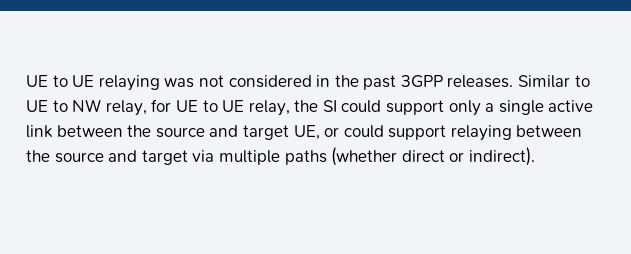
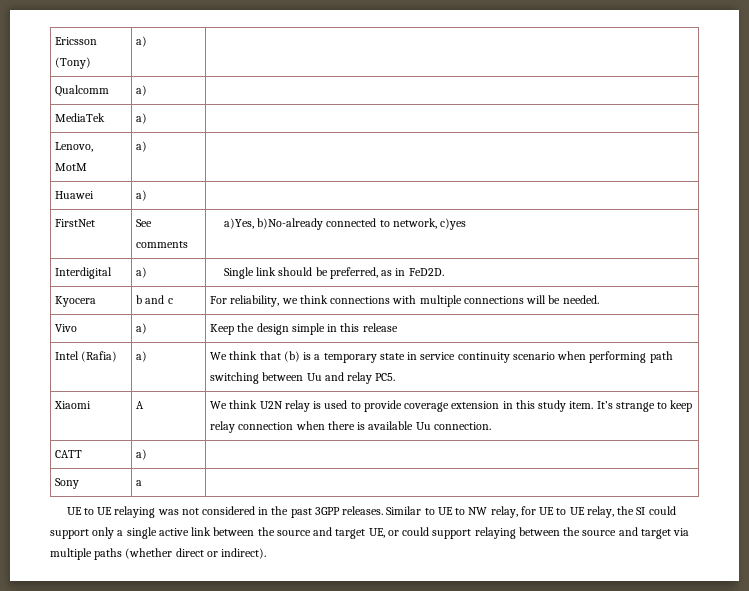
(26, 81) none -> [55,37,98,45] [55,57,92,69] [136,36,148,47] [55,85,110,97] [136,85,148,96] [55,113,106,122] [136,113,148,124] [55,142,94,152] [55,163,88,171] [136,141,148,152] [55,191,95,199] [136,190,148,201] [55,219,96,227] [136,219,153,227] [136,241,189,248] [223,218,467,230] [55,267,113,279] [136,267,148,278] [223,267,444,279] [55,296,97,307] [136,295,173,304] [210,295,599,307] [55,324,78,332] [136,323,148,334] [210,323,398,335] [55,351,118,362] [136,351,148,362] [210,351,673,363] [210,372,396,384] [54,401,92,409] [136,401,145,409] [210,400,693,412] [210,421,491,433] [55,450,83,458] [136,449,148,460] [55,478,80,489] [136,480,143,486] Ericsson (Tony) | a) | // Qualcomm | a) | // MediaTek | a) | // Lenovo, MotM | a) | // Huawei | a) | // FirstNet | See comments | a)Yes, b)No-already connected to network, c)yes // Interdigital | a) | Single link should be preferred, as in FeD2D. // Kyocera | b and c | For reliability, we think connections with multiple connections will be needed. // Vivo | a) | Keep the design simple in this release // Intel (Rafia) | a) | We think that (b) is a temporary state in service continuity scenario when performing path switching between Uu and relay PC5. // Xiaomi | A | We think U2N relay is used to provide coverage extension in this study item. It’s strange to keep relay connection when there is available Uu connection. // CATT | a) | // Sony | a | //

